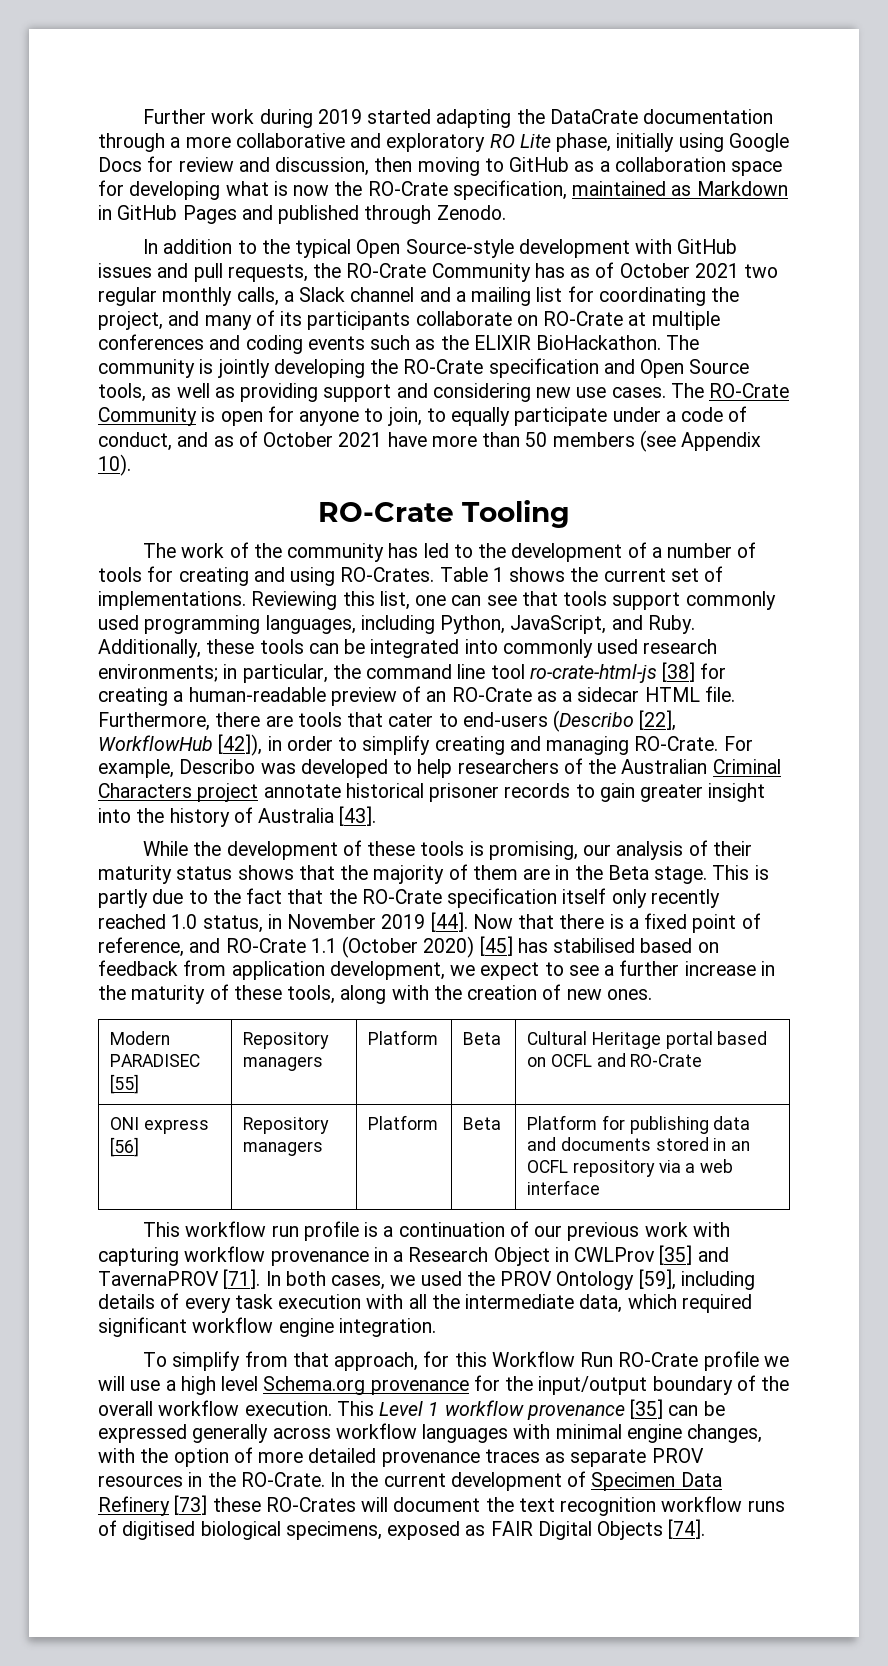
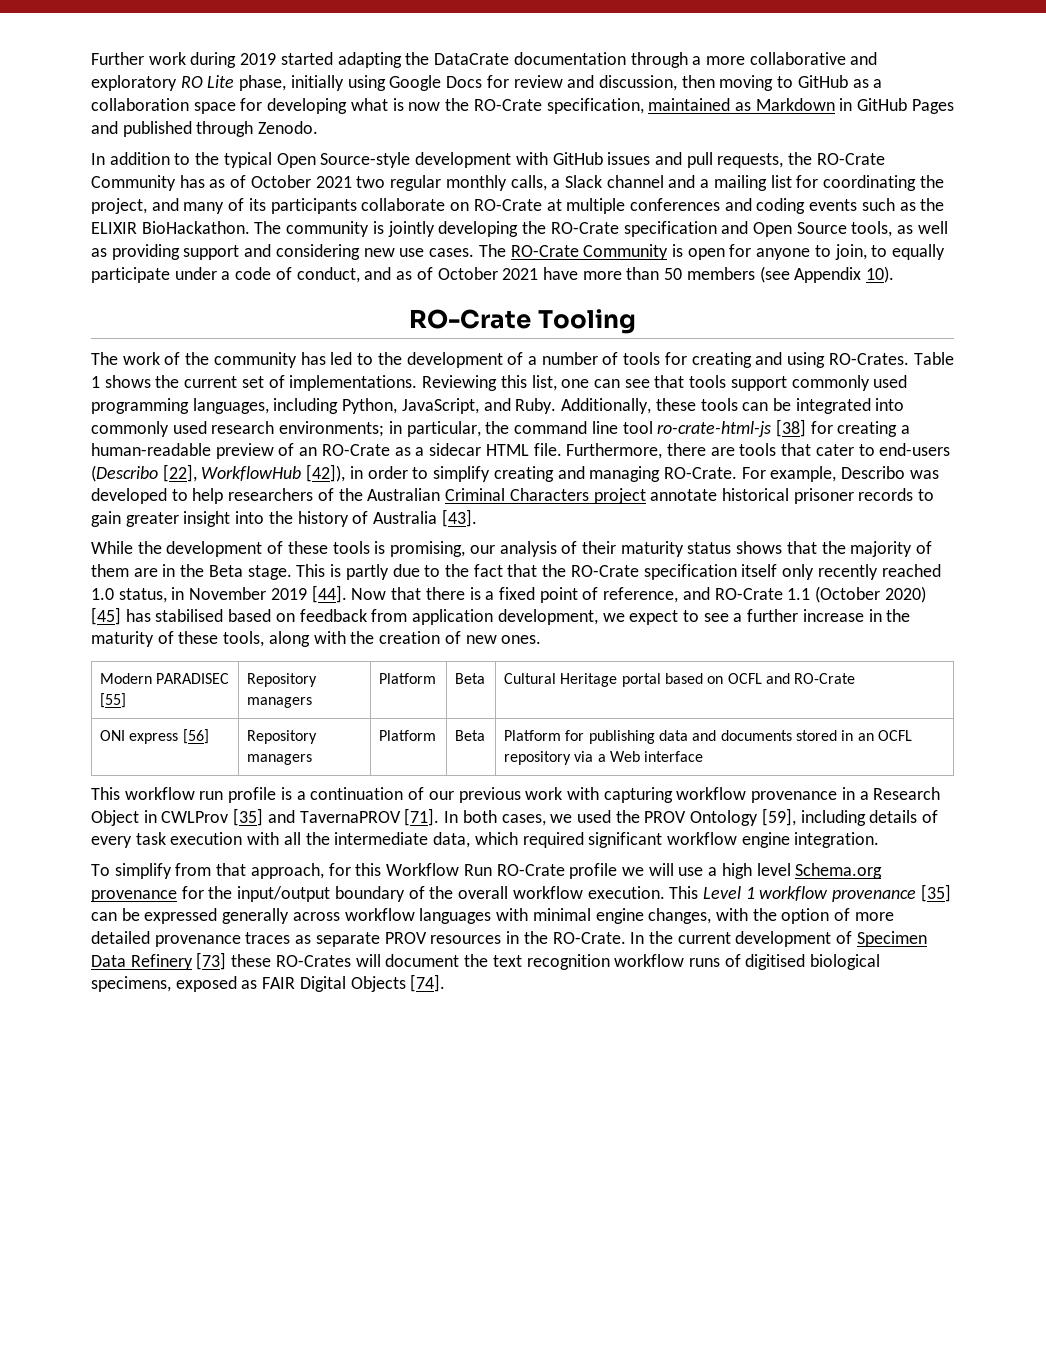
[700,1159,734,1173] web -> [610,751,641,762] Web

